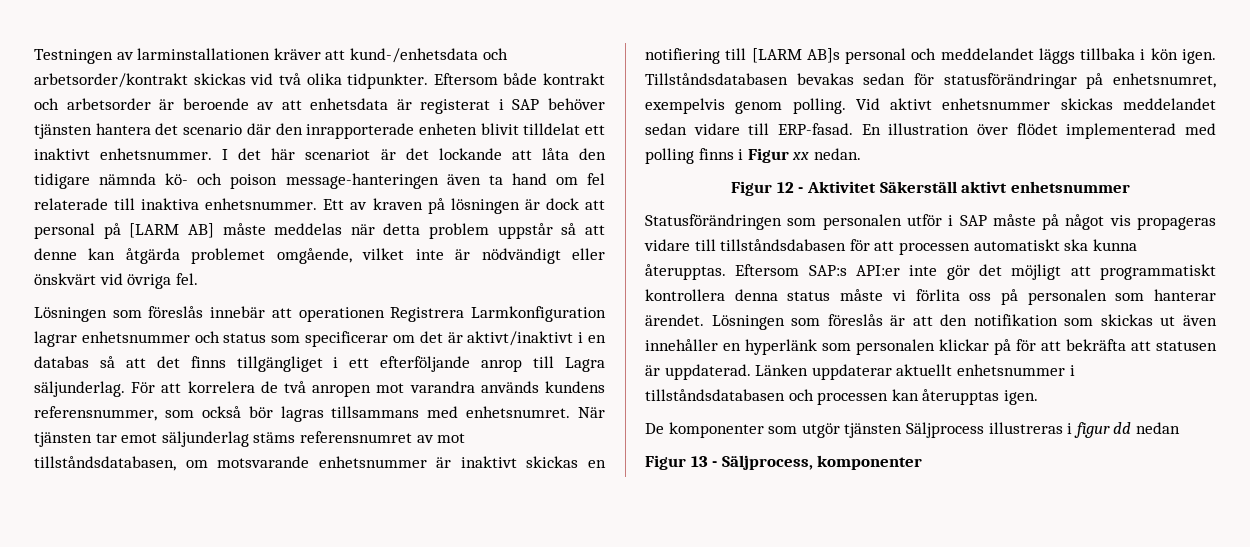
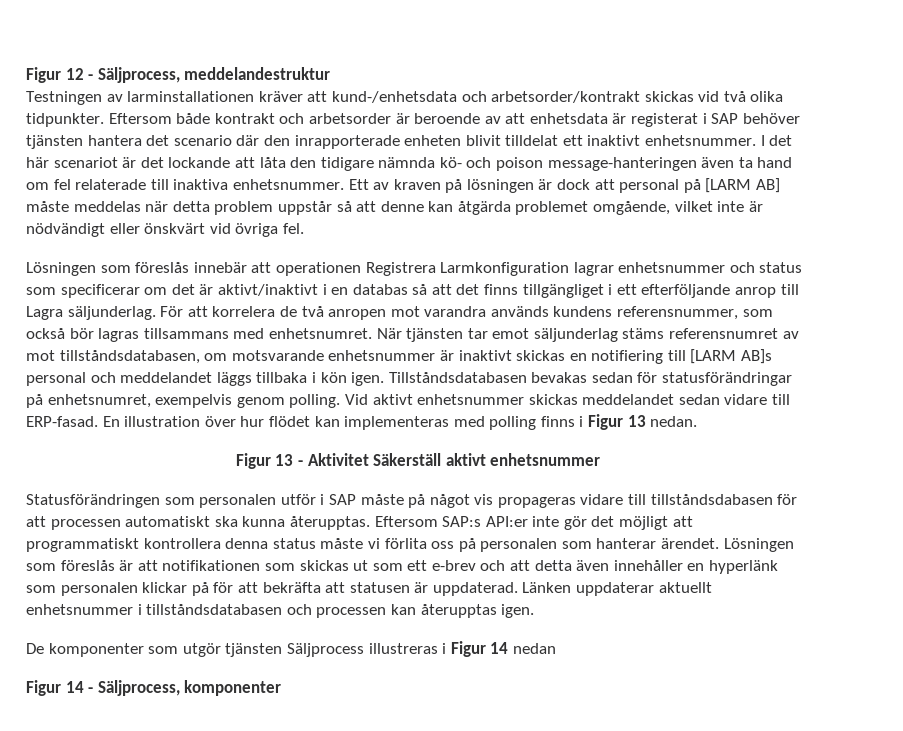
(34, 56) none -> [26,67,331,83] Figur 12 - Säljprocess, meddelandestruktur //
[1016,123,1177,139] flödet implementerad -> [240,416,450,430] hur flödet kan implementeras
[792,152,810,160] xx -> [627,415,646,427] 13
[776,182,794,193] 12 -> [275,454,294,466] 13
[940,314,1058,326] den notifikation -> [162,560,261,571] notifikationen
(1176, 321) none -> [372,560,572,571] som ett e-brev och att detta
[1073,422,1132,438] figur dd -> [450,641,509,657] Figur 14
[690,456,708,467] 13 -> [65,681,84,693] 14

